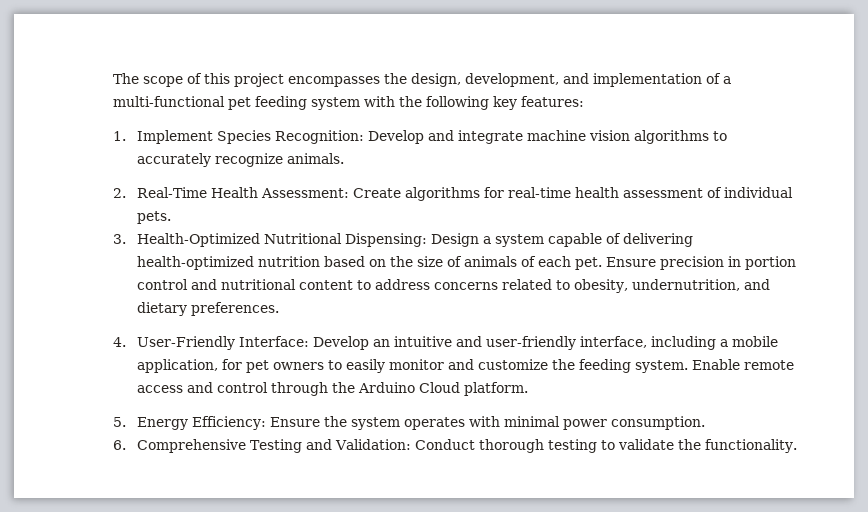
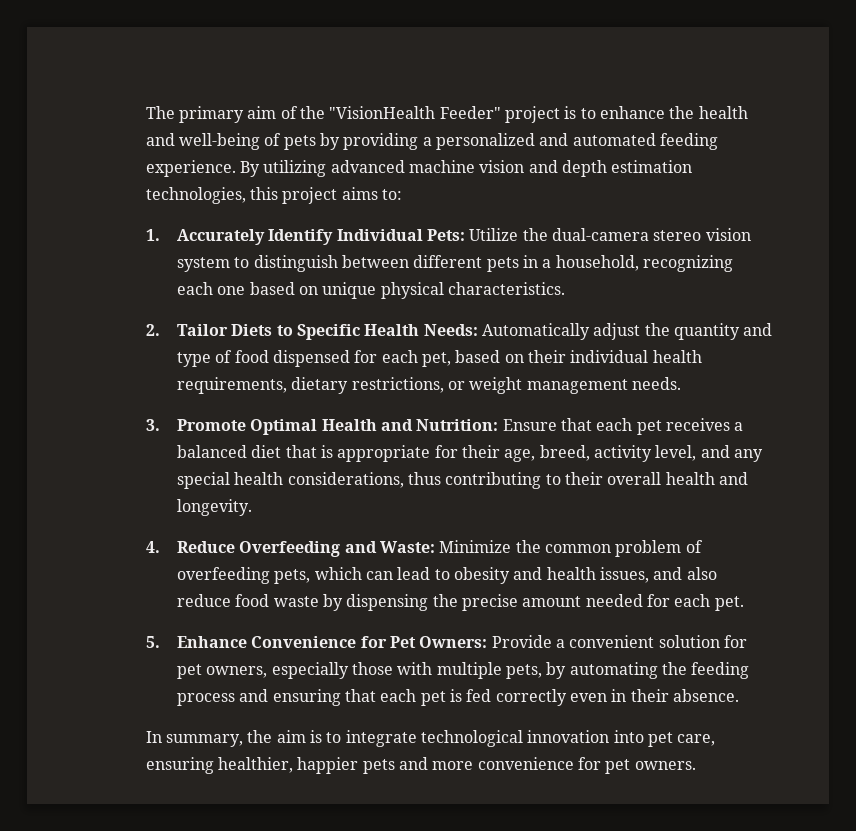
[143,73,732,87] [113,96,585,110] [113,130,728,144] [137,153,345,167] [113,187,794,201] [137,211,172,224] [113,233,694,247] [137,256,797,270] [137,279,771,293] [137,302,280,316] [113,336,779,350] [137,359,795,373] [137,382,529,396] [113,416,706,430] [113,439,798,453] scope of this project encompasses the design, development, and implementation of a multi-functional pet feeding system with the following key features: // 1. Implement Species Recognition: Develop and integrate machine vision algorithms to accurately recognize animals. // 2. Real-Time Health Assessment: Create algorithms for real-time health assessment of individual pets. // 3. Health-Optimized Nutritional Dispensing: Design a system capable of delivering health-optimized nutrition based on the size of animals of each pet. Ensure precision in portion control and nutritional content to address concerns related to obesity, undernutrition, and dietary preferences. // 4. User-Friendly Interface: Develop an intuitive and user-friendly interface, including a mobile application, for pet owners to easily monitor and customize the feeding system. Enable remote access and control through the Arduino Cloud platform. // 5. Energy Efficiency: Ensure the system operates with minimal power consumption. // 6. Comprehensive Testing and Validation: Conduct thorough testing to validate the functionality. -> [179,106,748,123] [145,133,718,150] [145,160,693,177] [145,187,402,204] [145,228,751,245] [177,255,733,272] [177,282,565,299] [145,323,773,340] [177,350,702,367] [177,377,681,394] [145,418,744,435] [177,445,763,462] [177,472,748,489] [177,499,253,516] [145,540,703,557] [177,567,717,584] [177,594,744,611] [145,635,747,648] [177,662,750,679] [177,689,739,706] [145,730,716,747] [145,757,696,774] primary aim of the "VisionHealth Feeder" project is to enhance the health and well-being of pets by providing a personalized and automated feeding experience. By utilizing advanced machine vision and depth estimation technologies, this project aims to: // 1. Accurately Identify Individual Pets: Utilize the dual-camera stereo vision system to distinguish between different pets in a household, recognizing each one based on unique physical characteristics. // 2. Tailor Diets to Specific Health Needs: Automatically adjust the quantity and type of food dispensed for each pet, based on their individual health requirements, dietary restrictions, or weight management needs. // 3. Promote Optimal Health and Nutrition: Ensure that each pet receives a balanced diet that is appropriate for their age, breed, activity level, and any special health considerations, thus contributing to their overall health and longevity. // 4. Reduce Overfeeding and Waste: Minimize the common problem of overfeeding pets, which can lead to obesity and health issues, and also reduce food waste by dispensing the precise amount needed for each pet. // 5. Enhance Convenience for Pet Owners: Provide a convenient solution for pet owners, especially those with multiple pets, by automating the feeding process and ensuring that each pet is fed correctly even in their absence. // In summary, the aim is to integrate technological innovation into pet care, ensuring healthier, happier pets and more convenience for pet owners.

